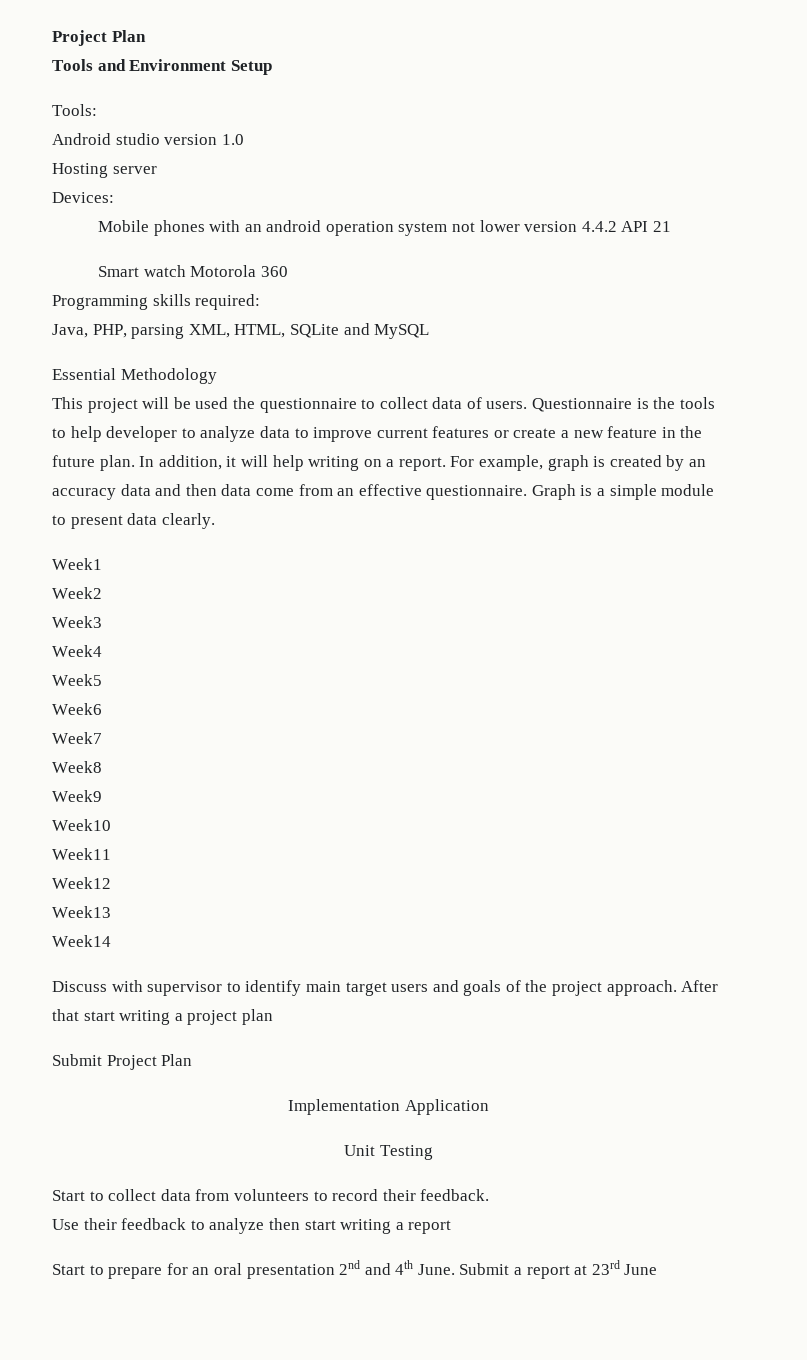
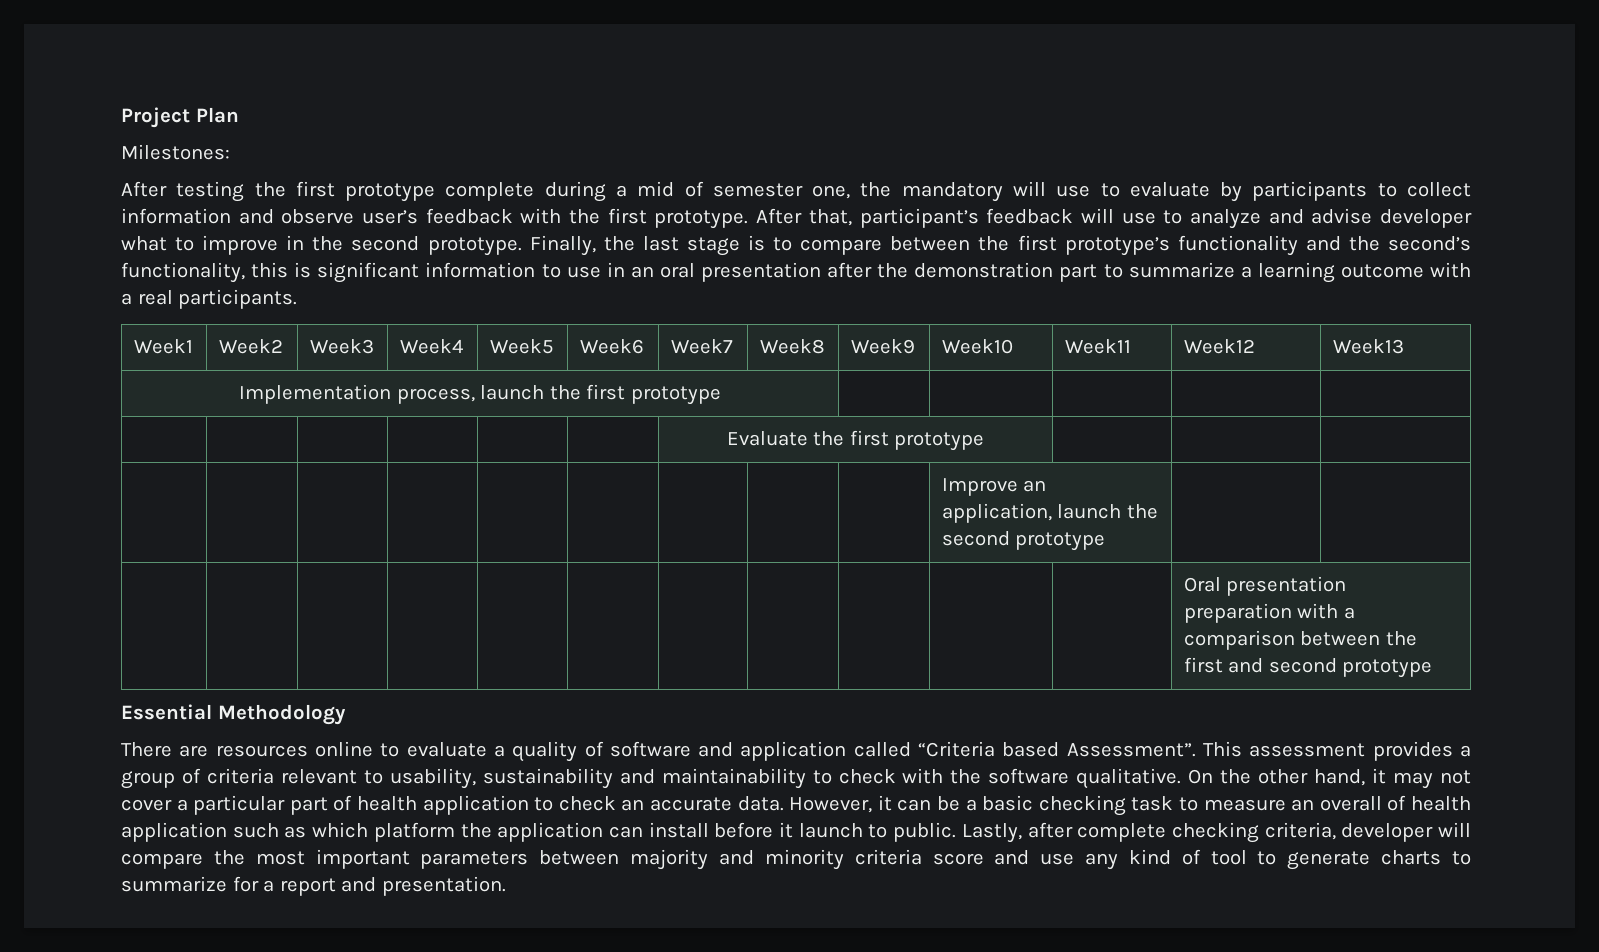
[52,30,146,46] [52,59,272,75] [52,104,97,116] [52,133,244,145] [52,163,157,178] [52,192,114,203] [97,220,671,236] [97,265,288,277] [52,294,261,310] [52,323,430,339] [52,368,217,384] [52,397,715,413] [52,426,703,442] [52,455,707,471] [52,484,715,500] [52,513,215,529] [52,558,102,570] [52,587,102,599] [52,616,102,628] [52,645,102,657] [52,674,102,686] [52,703,102,715] [52,732,102,744] [52,761,102,773] [52,790,102,802] [52,819,111,831] [52,848,111,860] [52,877,111,889] [52,906,111,918] [52,935,111,947] [52,980,719,996] [52,1009,273,1025] [52,1054,193,1070] [288,1099,489,1115] [344,1145,433,1160] [52,1189,490,1201] [52,1218,452,1234] [52,1260,658,1279] Project Plan // Tools and Environment Setup // Tools: // Android studio version 1.0 // Hosting server // Devices: // Mobile phones with an android operation system not lower version 4.4.2 API 21 // Smart watch Motorola 360 // Programming skills required: // Java, PHP, parsing XML, HTML, SQLite and MySQL // Essential Methodology // This project will be used the questionnaire to collect data of users. Questionnaire is the tools to help developer to analyze data to improve current features or create a new feature in the future plan. In addition, it will help writing on a report. For example, graph is created by an accuracy data and then data come from an effective questionnaire. Graph is a simple module to present data clearly. // Week1 // Week2 // Week3 // Week4 // Week5 // Week6 // Week7 // Week8 // Week9 // Week10 // Week11 // Week12 // Week13 // Week14 // Discuss with supervisor to identify main target users and goals of the project approach. After that start writing a project plan // Submit Project Plan // Implementation Application // Unit Testing // Start to collect data from volunteers to record their feedback. // Use their feedback to analyze then start writing a report // Start to prepare for an oral presentation 2nd and 4th June. Submit a report at 23rd June -> [121,107,239,128] [121,144,230,160] [121,181,1472,202] [121,208,1473,229] [121,235,1471,256] [121,262,1471,283] [121,289,298,309] [133,339,193,354] [218,339,283,354] [309,339,374,354] [399,339,463,354] [489,339,554,354] [579,339,644,354] [670,339,733,354] [759,339,825,354] [850,339,915,354] [941,339,1013,354] [1064,339,1131,354] [1183,339,1255,354] [1332,339,1404,354] [239,384,721,405] [726,430,985,451] [941,478,1047,496] [941,503,1158,523] [941,531,1106,551] [1183,576,1347,596] [1183,603,1355,623] [1183,630,1417,650] [1183,657,1433,678] [121,704,346,725] [121,741,1471,762] [121,768,1472,789] [121,795,1471,816] [121,822,1472,843] [121,849,1471,870] [121,876,506,896] Project Plan // Milestones: // After testing the first prototype complete during a mid of semester one, the mandatory will use to evaluate by participants to collect information and observe user’s feedback with the first prototype. After that, participant’s feedback will use to analyze and advise developer what to improve in the second prototype. Finally, the last stage is to compare between the first prototype’s functionality and the second’s functionality, this is significant information to use in an oral presentation after the demonstration part to summarize a learning outcome with a real participants. // Week1 | Week2 | Week3 | Week4 | Week5 | Week6 | Week7 | Week8 | Week9 | Week10 | Week11 | Week12 | Week13 // Implementation process, launch the first prototype | | | | | // | | | | | | Evaluate the first prototype | | | // | | | | | | | | | Improve an application, launch the second prototype | | // | | | | | | | | | | | Oral presentation preparation with a comparison between the first and second prototype // Essential Methodology // There are resources online to evaluate a quality of software and application called “Criteria based Assessment”. This assessment provides a group of criteria relevant to usability, sustainability and maintainability to check with the software qualitative. On the other hand, it may not cover a particular part of health application to check an accurate data. However, it can be a basic checking task to measure an overall of health application such as which platform the application can install before it launch to public. Lastly, after complete checking criteria, developer will compare the most important parameters between majority and minority criteria score and use any kind of tool to generate charts to summarize for a report and presentation.

